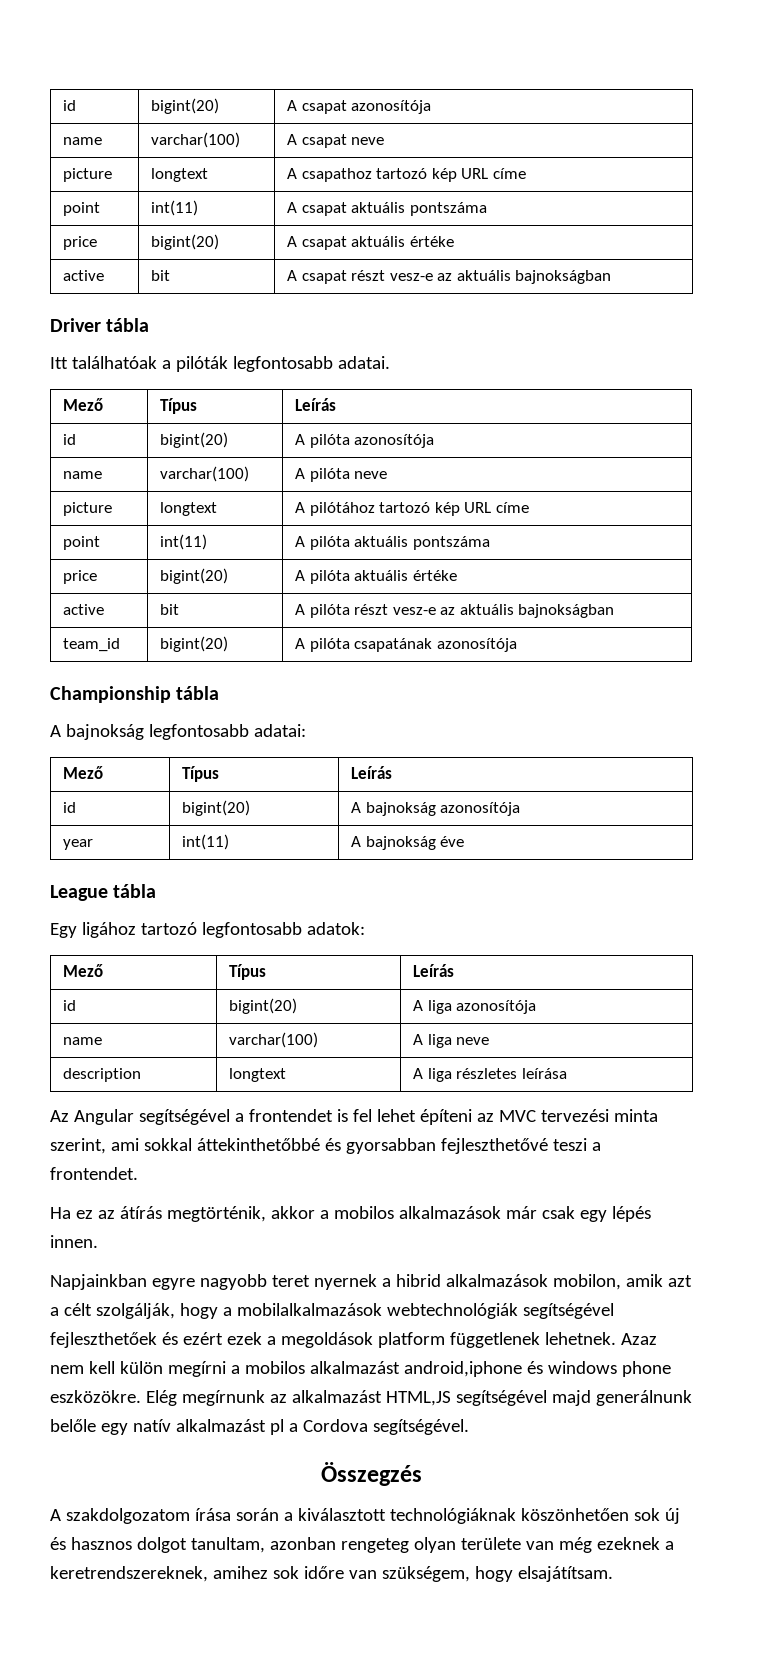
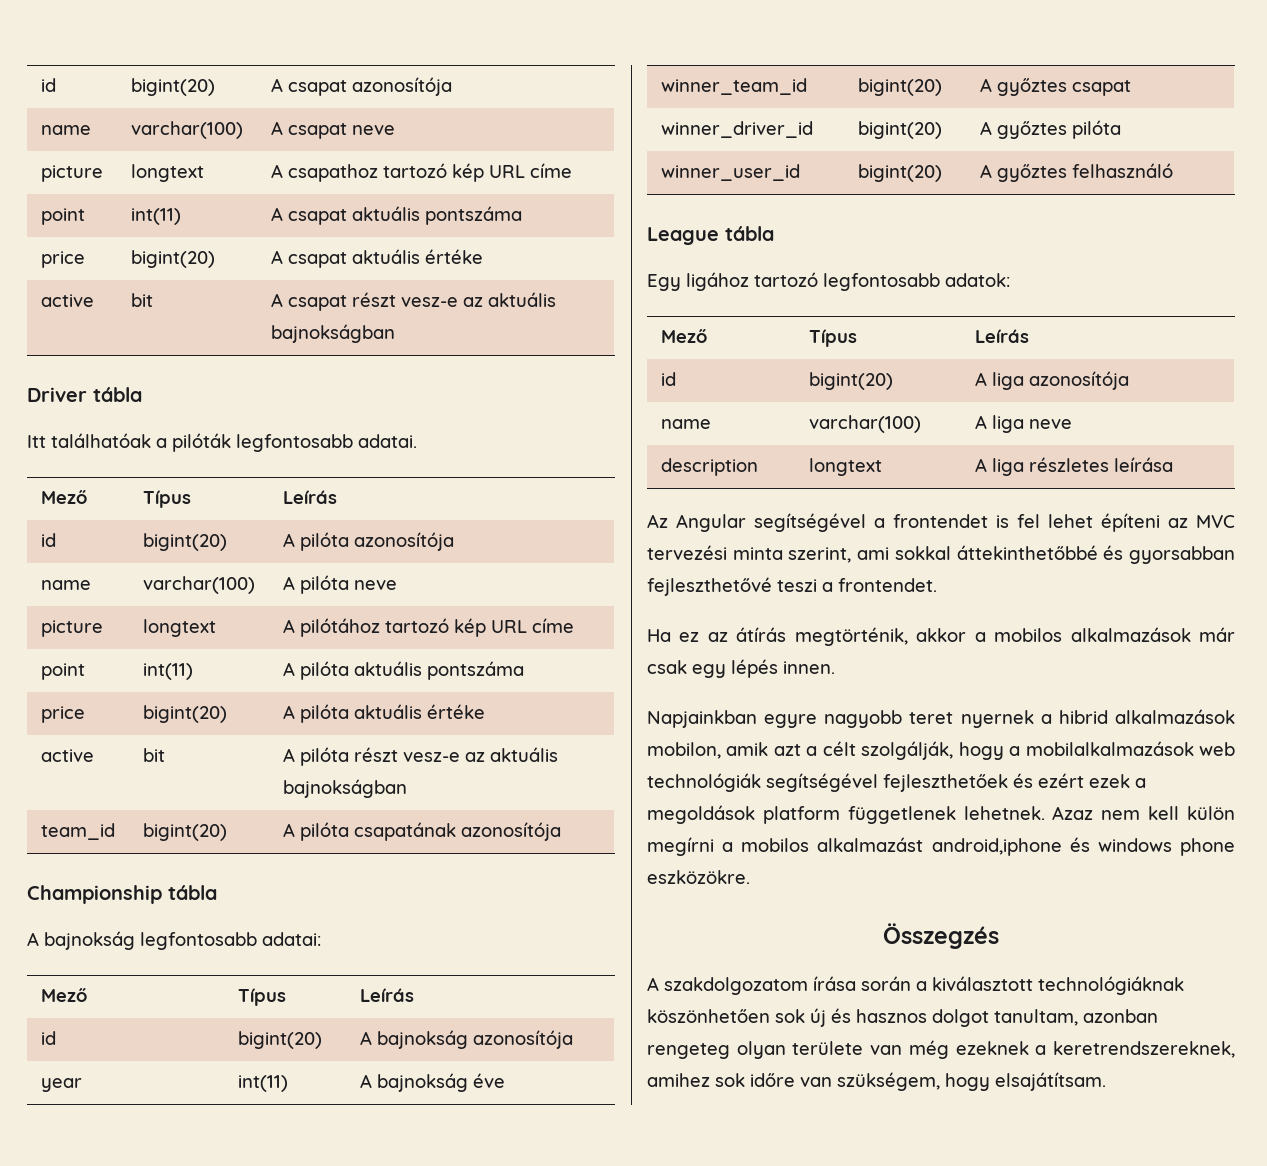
(465, 841) none -> [660,78,807,95] [857,78,942,96] [979,78,1131,96] [660,121,813,138] [857,121,942,139] [979,120,1121,139] [660,164,800,181] [857,164,942,182] [979,163,1173,182] // winner_team_id | bigint(20) | A győztes csapat // winner_driver_id | bigint(20) | A győztes pilóta // winner_user_id | bigint(20) | A győztes felhasználó
[386,1303,518,1319] webtechnológiák -> [1199,742,1235,756] [647,773,761,792] web technológiák
[145,1390,692,1406] [50,1419,469,1435] Elég megírnunk az alkalmazást HTML,JS segítségével majd generálnunk belőle egy natív alkalmazást pl a Cordova segítségével. -> (750, 877) none

